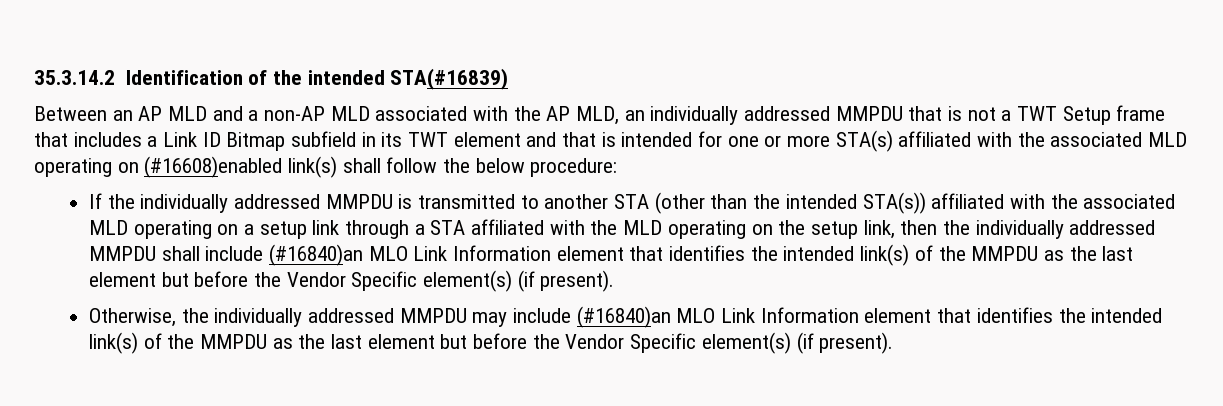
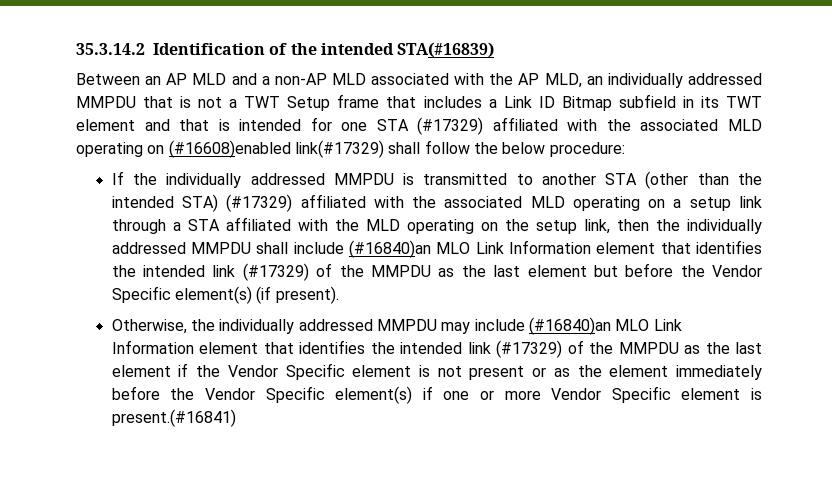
[764,130,893,152] or more STA(s) -> [376,117,484,135] STA (#17329)
[288,156,338,178] link(s) -> [294,140,384,158] link(#17329)
[862,192,926,214] STA(s)) -> [181,194,293,212] STA) (#17329)
[860,244,910,266] link(s) -> [212,263,309,281] link (#17329)
[89,332,894,354] link(s) of the MMPDU as the last element but before the Vendor Specific element(s) (if present). -> [467,340,763,358] [111,363,762,380] [111,386,763,404] [111,409,236,427] link (#17329) of the MMPDU as the last element if the Vendor Specific element is not present or as the element immediately before the Vendor Specific element(s) if one or more Vendor Specific element is present.(#16841)

